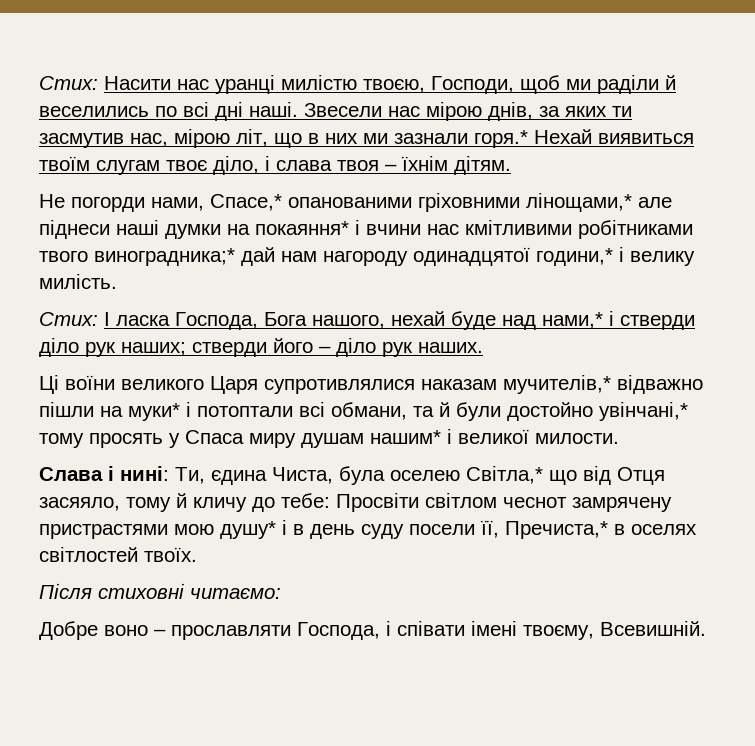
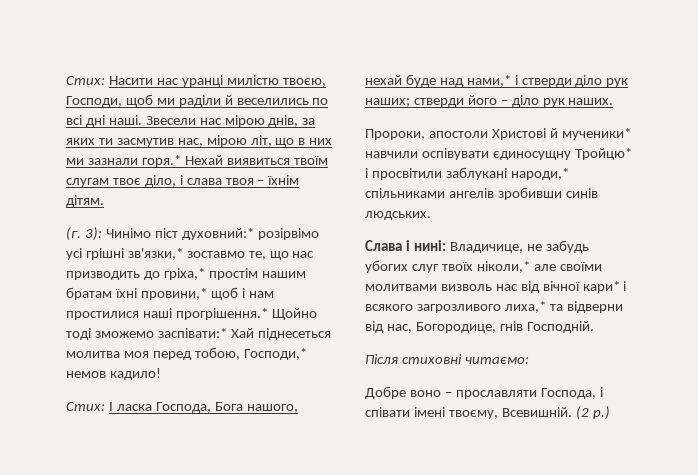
[39,193,672,212] [39,220,693,239] [39,247,695,266] [39,274,117,289] Не погорди нами, Спасе,* опанованими гріховними лінощами,* але піднеси наші думки на покаяння* і вчини нас кмітливими робітниками твого виноградника;* дай нам нагороду одинадцятої години,* і велику милість. -> [66,227,319,241] [66,248,315,260] [66,268,306,280] [66,287,274,300] [66,308,317,320] [66,328,331,340] [66,347,307,360] [66,368,161,380] (г. 3): Чинімо піст духовний:* розірвімо усі грішні зв'язки,* зоставмо те, що нас призводить до гріха,* простім нашим братам їхні провини,* щоб і нам простилися наші прогрішення.* Щойно тоді зможемо заспівати:* Хай піднесеться молитва моя перед тобою, Господи,* немов кадило!
[39,375,703,394] [39,402,688,421] [39,429,619,448] [39,466,665,485] [39,493,672,512] [39,520,697,539] [39,547,197,562] Ці воїни великого Царя супротивлялися наказам мучителів,* відважно пішли на муки* і потоптали всі обмани, та й були достойно увінчані,* тому просять у Спаса миру душам нашим* і великої милости. // Слава і нині: Ти, єдина Чиста, була оселею Світла,* що від Отця засяяло, тому й кличу до тебе: Просвіти світлом чеснот замрячену пристрастями мою душу* і в день суду посели її, Пречиста,* в оселях світлостей твоїх. -> [365,128,631,140] [365,148,632,160] [365,167,569,180] [365,187,598,200] [365,211,431,220] [365,240,589,253] [365,260,602,273] [365,281,627,293] [365,301,623,313] [365,321,594,333] Пророки, апостоли Христові й мученики* навчили оспівувати єдиносущну Тройцю* і просвітили заблукані народи,* спільниками ангелів зробивши синів людських. // Слава і нині: Владичице, не забудь убогих слуг твоїх ніколи,* але своїми молитвами визволь нас від вічної кари* і всякого загрозливого лиха,* та відверни від нас, Богородице, гнів Господній.
(706, 628) none -> [575,406,610,420] (2 р.)

